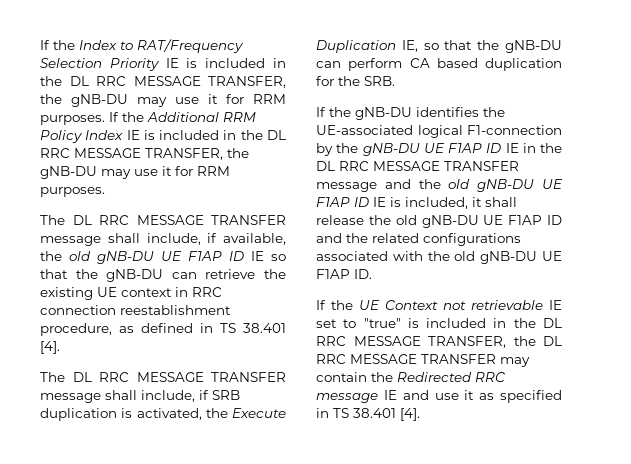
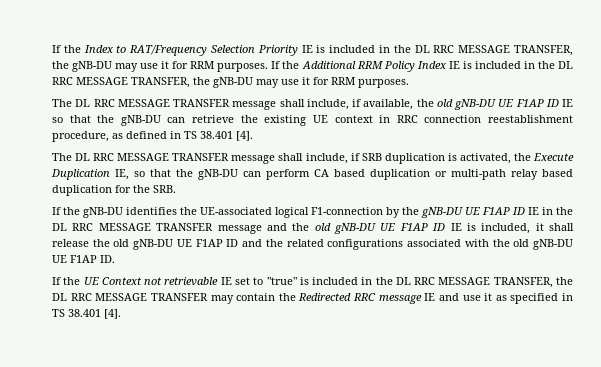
(562, 64) none -> [435,169,573,180] [52,185,112,196] or multi-path relay based duplication

